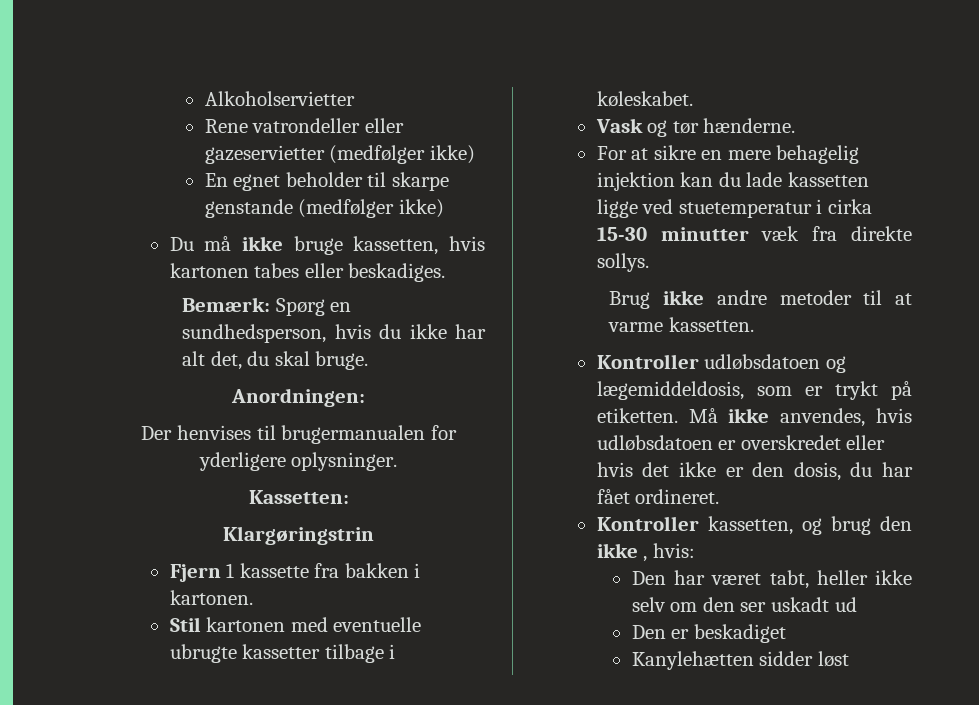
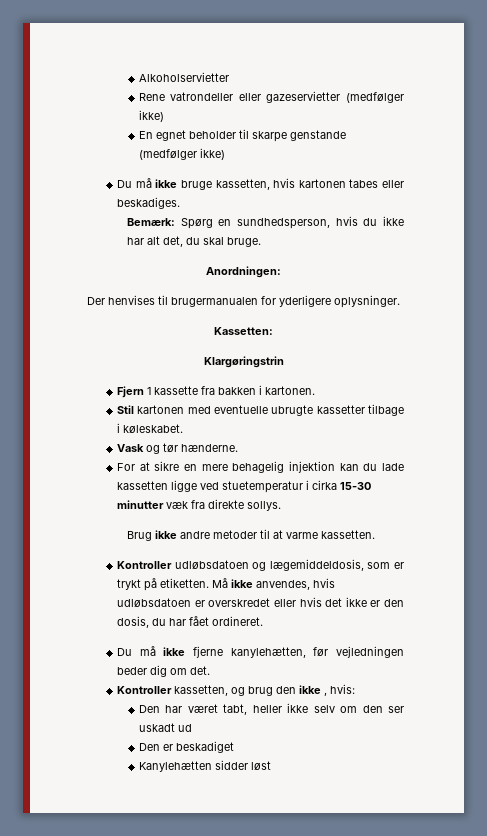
(720, 496) none -> [117,646,404,658] [117,665,211,677] // Du må ikke fjerne kanylehætten, før vejledningen beder dig om det.

